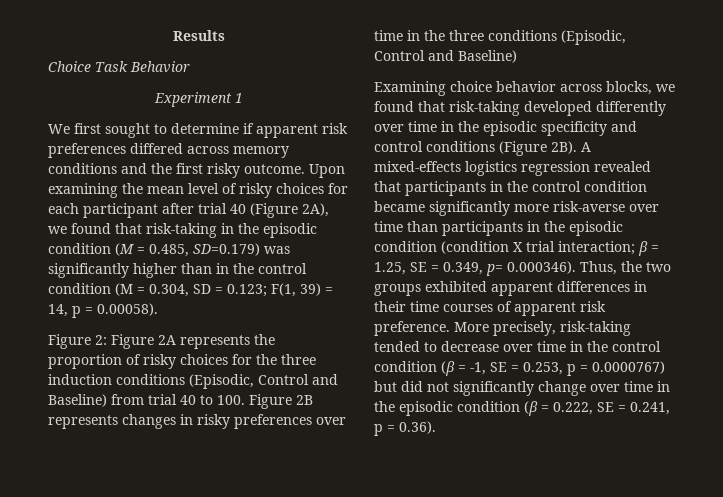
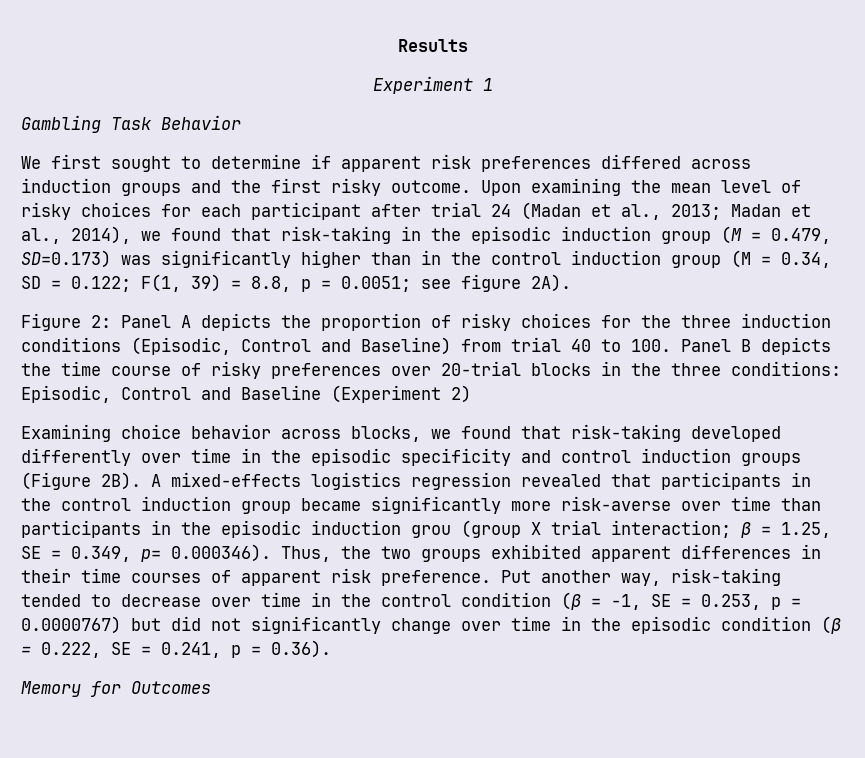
[48,61,190,73] // Choice Task Behavior -> (468, 45) none
(243, 98) none -> [21,115,241,133] // Gambling Task Behavior
[233,146,289,158] [48,163,117,174] memory conditions -> [21,178,181,196] induction groups
[230,203,329,218] 40 (Figure 2A), -> [491,202,811,220] [21,226,131,244] 24 (Madan et al., 2013; Madan et al., 2014),
[48,243,260,257] condition (M = 0.485, SD=0.179) -> [561,226,831,244] [21,250,111,268] induction group (M = 0.479, SD=0.173)
[48,283,189,297] condition (M = 0.304, -> [571,250,831,268] induction group (M = 0.34,
[227,284,267,297] 0.123; -> [71,276,131,292] 0.122;
[48,303,158,318] 14, p = 0.00058). -> [251,274,571,292] 8.8, p = 0.0051; see figure 2A).
[111,334,250,349] Figure 2A represents -> [121,313,271,331] Panel A depicts
[249,394,313,409] [48,414,193,429] Figure 2B represents changes in -> [681,337,831,355] [21,361,201,376] Panel B depicts the time course of
[374,30,403,41] time -> [441,361,591,376] 20-trial blocks
[488,30,626,45] [374,50,517,63] conditions (Episodic, Control and Baseline) -> [731,361,841,376] [21,385,471,403] conditions: Episodic, Control and Baseline (Experiment 2)
[426,141,495,152] conditions -> [641,448,801,466] induction groups
[584,181,647,192] condition -> [141,496,291,514] induction group
[374,241,509,254] condition (condition -> [311,520,521,538] induction grou (group
[454,321,556,336] More precisely, -> [501,570,661,586] Put another way,
(436, 427) none -> [21,681,211,697] // Memory for Outcomes

